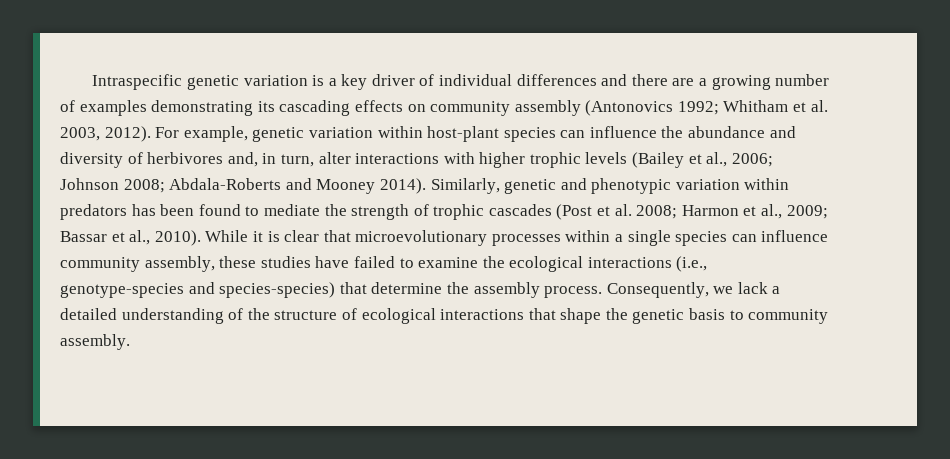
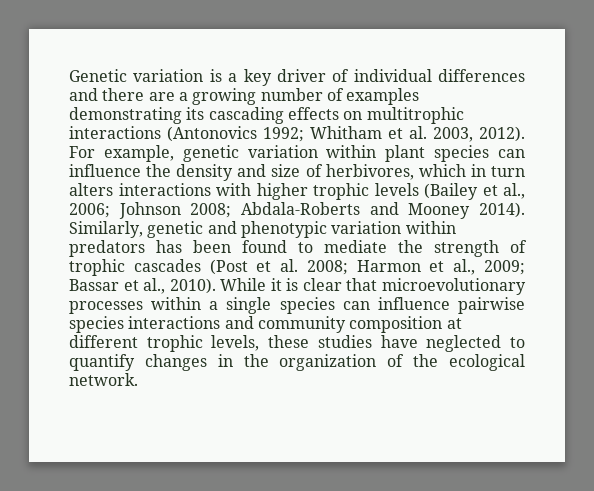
[92,74,239,90] Intraspecific genetic -> [69,69,127,82] Genetic
[430,100,581,116] community assembly -> [366,107,464,124] [69,126,161,139] multitrophic interactions
[427,126,500,142] host-plant -> [385,145,426,162] plant
[688,126,796,138] [60,152,351,168] abundance and diversity of herbivores and, in turn, alter -> [176,164,525,181] [69,183,113,196] density and size of herbivores, which in turn alters
[60,256,708,272] [60,282,781,298] [60,308,829,324] [60,334,130,350] community assembly, these studies have failed to examine the ecological interactions (i.e., genotype-species and species-species) that determine the assembly process. Consequently, we lack a detailed understanding of the structure of ecological interactions that shape the genetic basis to community assembly. -> [458,297,525,314] [69,316,462,333] [69,335,525,352] [69,354,525,371] [69,373,138,386] pairwise species interactions and community composition at different trophic levels, these studies have neglected to quantify changes in the organization of the ecological network.

